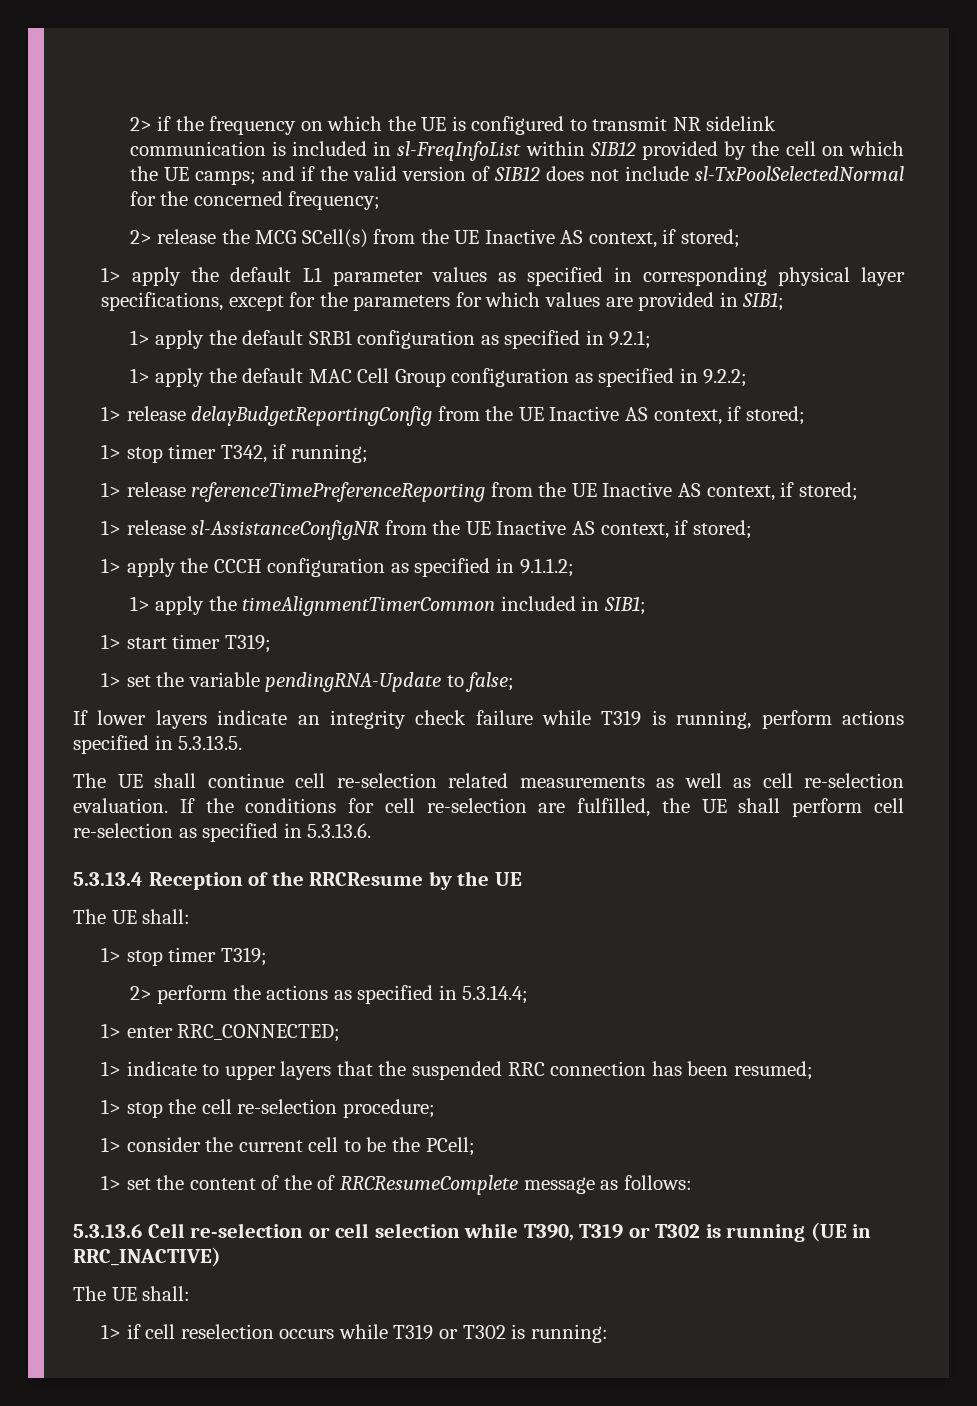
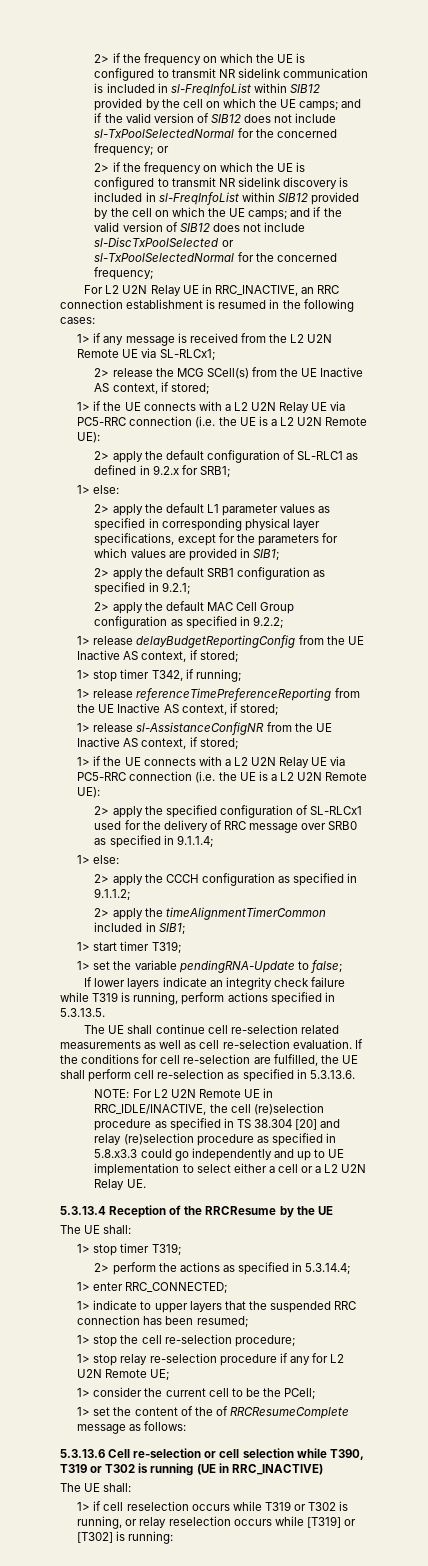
(381, 200) none -> [156,146,169,153] [94,162,306,175] [94,177,349,190] [94,192,359,205] [94,207,342,220] [94,222,306,232] [94,237,234,247] [94,252,337,262] [94,267,154,280] [84,284,340,296] [60,299,354,312] [60,317,95,324] [77,333,333,346] [77,348,215,361] or // 2> if the frequency on which the UE is configured to transmit NR sidelink discovery is included in sl-FreqInfoList within SIB12 provided by the cell on which the UE camps; and if the valid version of SIB12 does not include sl-DiscTxPoolSelected or sl-TxPoolSelectedNormal for the concerned frequency; // For L2 U2N Relay UE in RRC_INACTIVE, an RRC connection establishment is resumed in the following cases: // 1> if any message is received from the L2 U2N Remote UE via SL-RLCx1;
(122, 274) none -> [93,401,346,413] [77,416,368,428] [77,432,101,443] [94,450,359,463] [94,465,230,478] [77,485,120,494] [94,504,110,513] if the UE connects with a L2 U2N Relay UE via PC5-RRC connection (i.e. the UE is a L2 U2N Remote UE): // 2> apply the default configuration of SL-RLC1 as defined in 9.2.x for SRB1; // 1> else: // 2>
[129,330,150,345] 1> -> [94,568,110,577] 2>
[129,368,150,383] 1> -> [94,602,110,611] 2>
(122, 565) none -> [93,756,346,768] [77,771,368,783] [77,787,101,798] [94,805,363,818] [94,820,358,833] [94,835,213,848] [77,855,120,864] [94,874,110,883] if the UE connects with a L2 U2N Relay UE via PC5-RRC connection (i.e. the UE is a L2 U2N Remote UE): // 2> apply the specified configuration of SL-RLCx1 used for the delivery of RRC message over SRB0 as specified in 9.1.1.4; // 1> else: // 2>
[129,596,150,611] 1> -> [94,908,110,917] 2>
(372, 830) none -> [94,1088,274,1098] [94,1103,324,1115] [94,1118,341,1131] [94,1133,336,1146] [94,1148,345,1161] [94,1163,367,1176] [94,1179,146,1190] // NOTE: For L2 U2N Remote UE in RRC_IDLE/INACTIVE, the cell (re)selection procedure as specified in TS 38.304 [20] and relay (re)selection procedure as specified in 5.8.x3.3 could go independently and up to UE implementation to select either a cell or a L2 U2N Relay UE.
(435, 1108) none -> [77,1353,345,1366] [77,1369,170,1381] // 1> stop relay re-selection procedure if any for L2 U2N Remote UE;
(526, 1331) none -> [77,1516,356,1529] [77,1531,126,1543] running, or relay reselection occurs while [T319] or [T302] is

